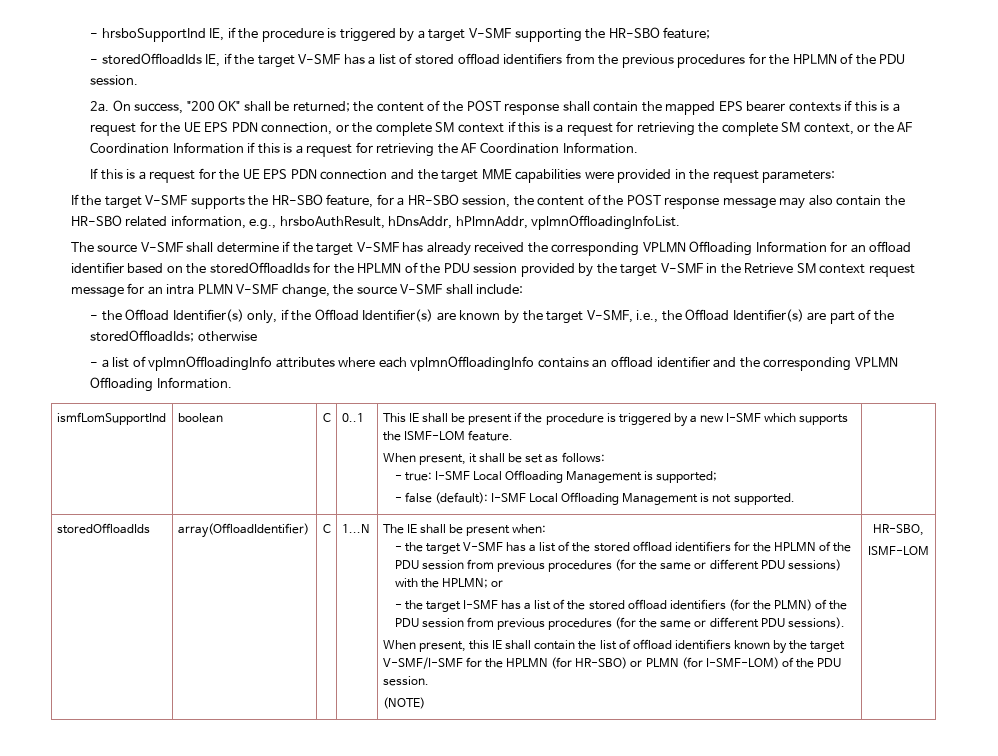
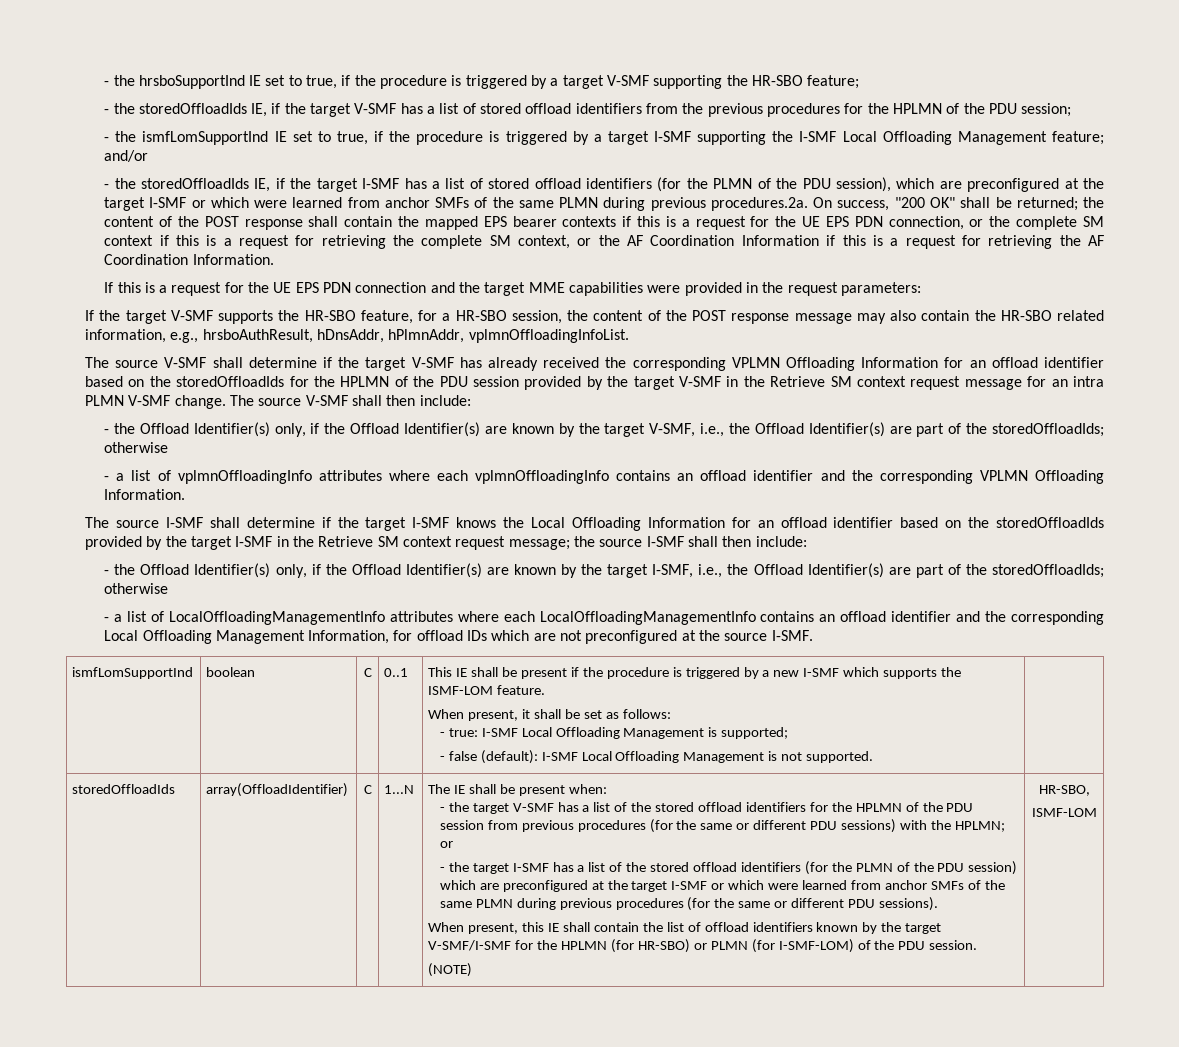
[90,28,225,42] - hrsboSupportInd IE, -> [104,75,338,89] - the hrsboSupportInd IE set to true,
(99, 61) none -> [113,103,135,114] the
[90,75,139,85] [90,101,110,112] session. // 2a. -> [1021,103,1072,117] [104,131,1104,145] [104,150,149,162] [104,177,1105,192] [104,197,808,211] session; // - the ismfLomSupportInd IE set to true, if the procedure is triggered by a target I-SMF supporting the I-SMF Local Offloading Management feature; and/or // - the storedOffloadIds IE, if the target I-SMF has a list of stored offload identifiers (for the PLMN of the PDU session), which are preconfigured at the target I-SMF or which were learned from anchor SMFs of the same PLMN during previous procedures.2a.
[281,284,473,298] change, the source V-SMF shall -> [174,395,416,409] change. The source V-SMF shall then
(232, 383) none -> [85,517,1105,531] [85,536,807,550] [104,563,1105,578] [104,583,169,594] [104,611,1105,625] [104,630,813,644] // The source I-SMF shall determine if the target I-SMF knows the Local Offloading Information for an offload identifier based on the storedOffloadIds provided by the target I-SMF in the Retrieve SM context request message; the source I-SMF shall then include: // - the Offload Identifier(s) only, if the Offload Identifier(s) are known by the target I-SMF, i.e., the Offload Identifier(s) are part of the storedOffloadIds; otherwise // - a list of LocalOffloadingManagementInfo attributes where each LocalOffloadingManagementInfo contains an offload identifier and the corresponding Local Offloading Management Information, for offload IDs which are not preconfigured at the source I-SMF.
[774,599,848,611] [394,617,494,628] PLMN) of the PDU session from -> [855,861,1018,875] [439,880,1005,892] [439,898,556,910] PLMN of the PDU session) which are preconfigured at the target I-SMF or which were learned from anchor SMFs of the same PLMN during

